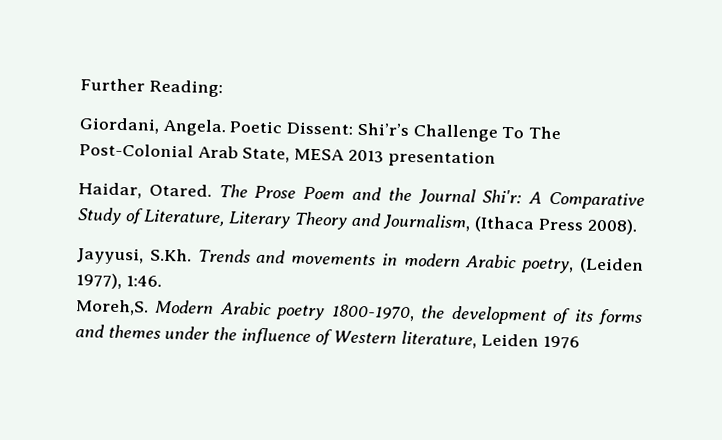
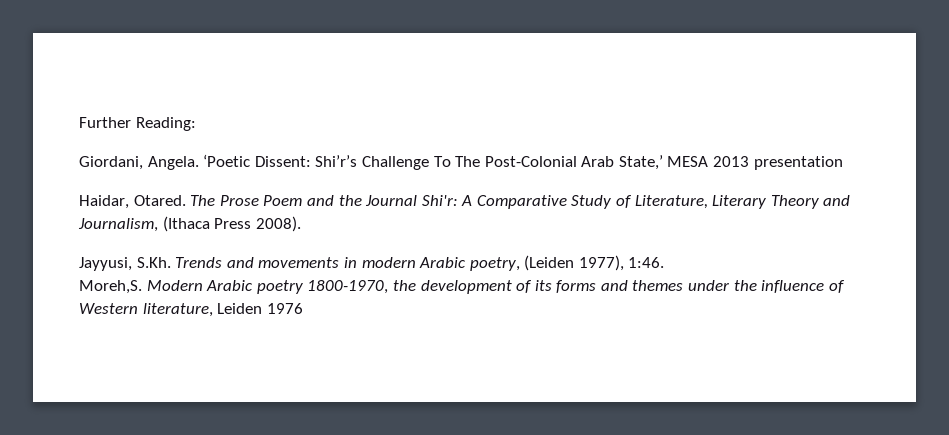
[229,120,284,134] Poetic -> [203,154,251,167] ‘Poetic
[242,147,291,163] State, -> [618,155,663,170] State,’

